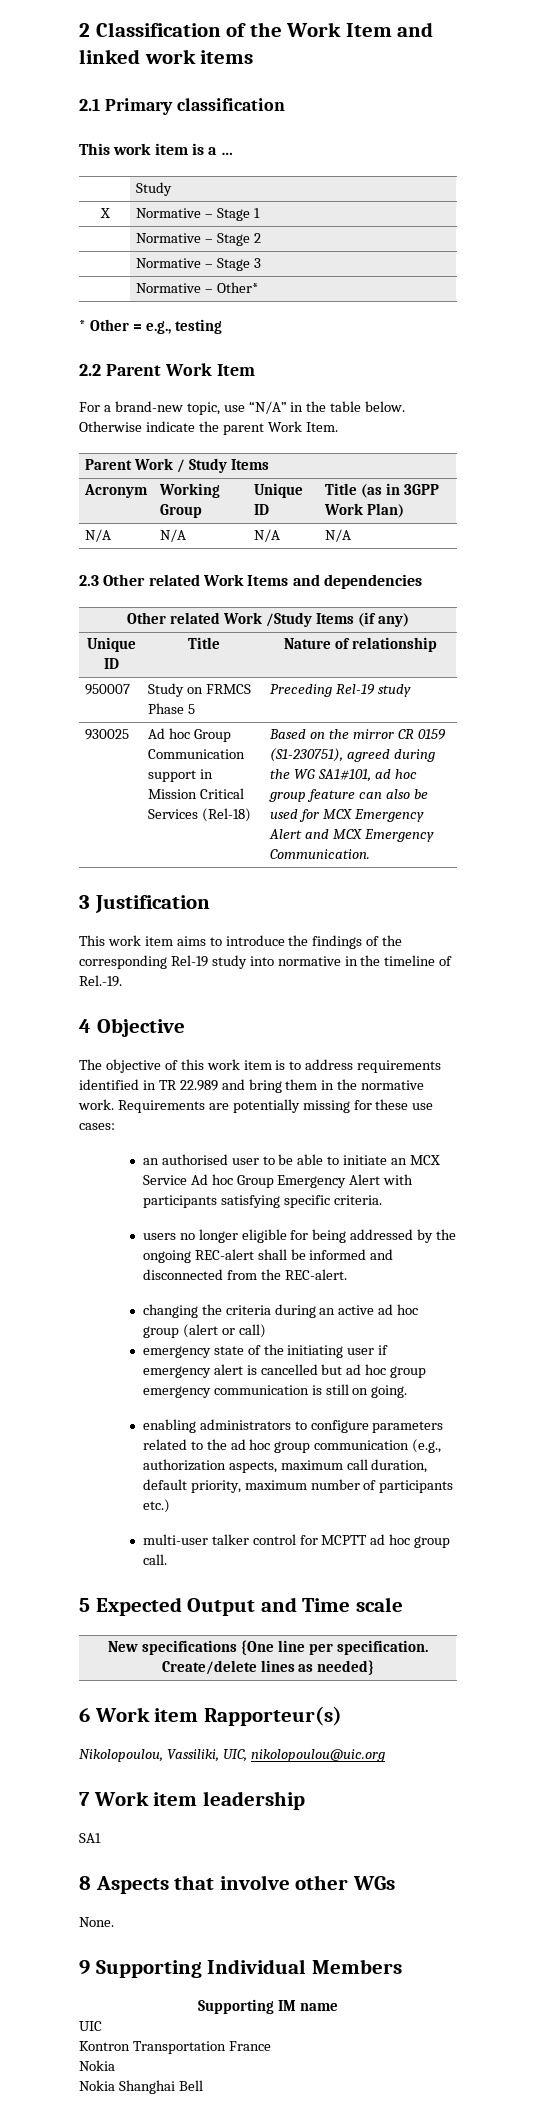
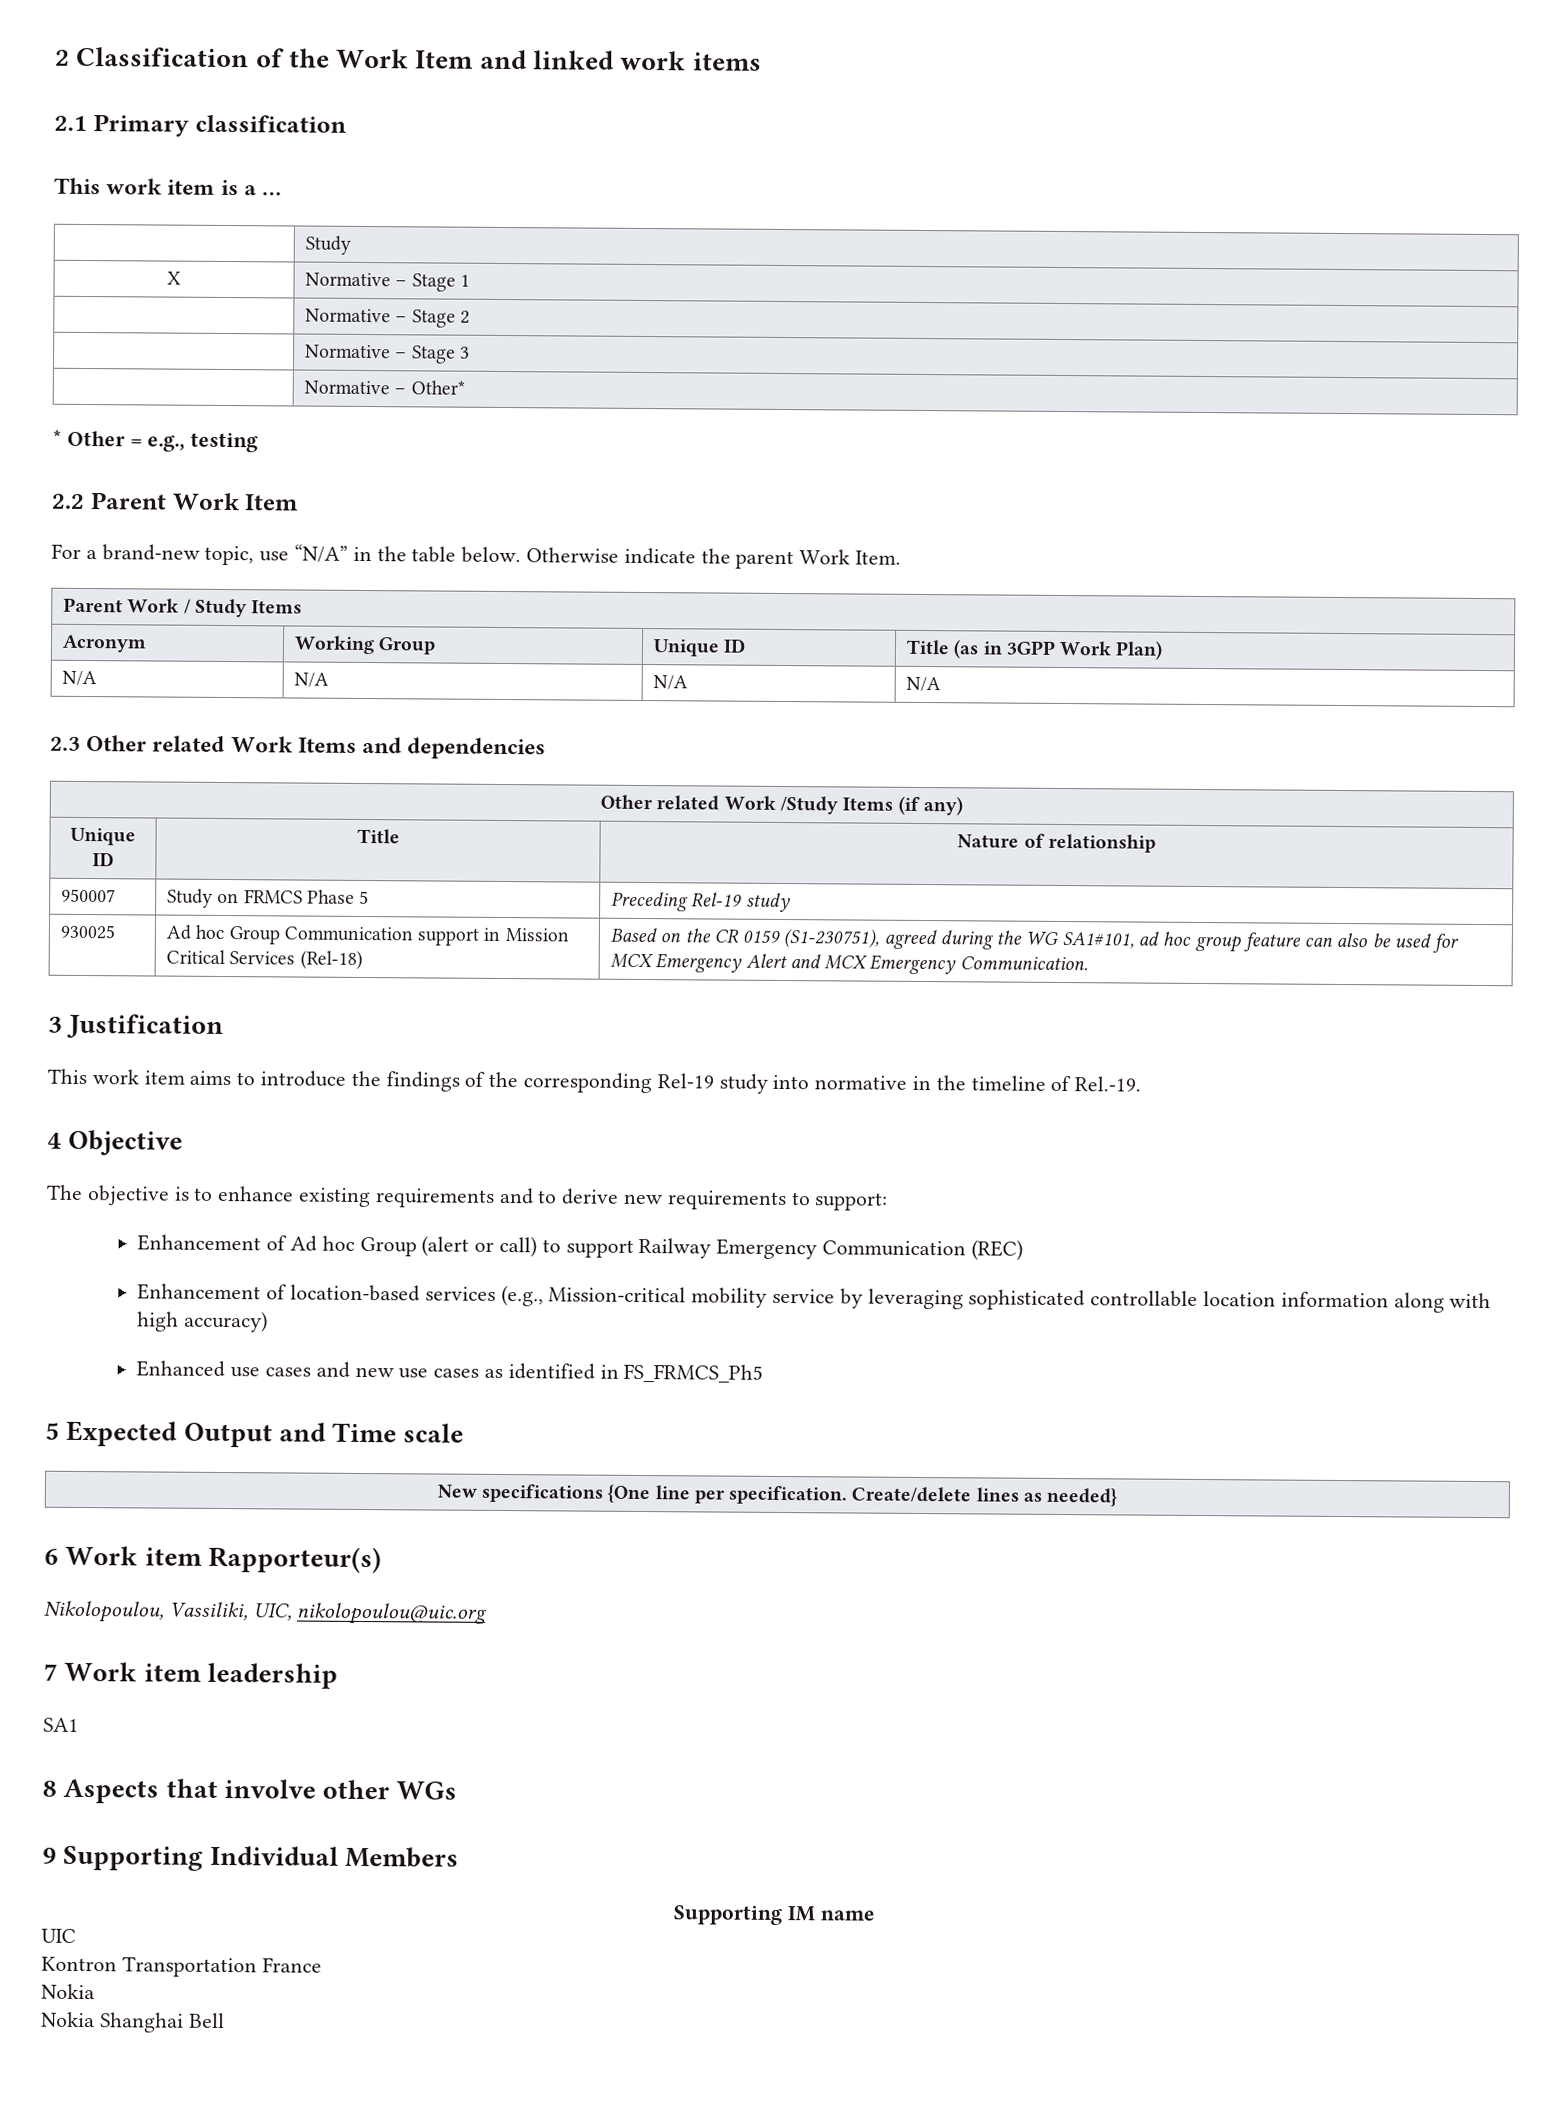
[353,729,395,739] mirror -> (711, 935) none
[164,1059,442,1073] [79,1079,425,1093] [78,1099,434,1113] [79,1123,115,1130] [142,1154,441,1165] [142,1174,414,1188] [142,1195,382,1208] [142,1229,457,1243] [142,1249,394,1263] [142,1269,347,1280] [142,1304,419,1318] [142,1324,266,1338] [142,1344,389,1358] [142,1364,427,1378] [142,1384,408,1398] [142,1419,444,1433] [142,1439,442,1453] [142,1459,428,1473] [142,1479,454,1493] [142,1499,170,1513] [142,1534,451,1548] [142,1554,167,1565] of this work item is to address requirements identified in TR 22.989 and bring them in the normative work. Requirements are potentially missing for these use cases: // an authorised user to be able to initiate an MCX Service Ad hoc Group Emergency Alert with participants satisfying specific criteria. // users no longer eligible for being addressed by the ongoing REC-alert shall be informed and disconnected from the REC-alert. // changing the criteria during an active ad hoc group (alert or call) // emergency state of the initiating user if emergency alert is cancelled but ad hoc group emergency communication is still on going. // enabling administrators to configure parameters related to the ad hoc group communication (e.g., authorization aspects, maximum call duration, default priority, maximum number of participants etc.) // multi-user talker control for MCPTT ad hoc group call. -> [173,1185,889,1211] [137,1234,1023,1261] [137,1283,1492,1313] [137,1310,269,1333] [136,1360,764,1383] is to enhance existing requirements and to derive new requirements to support: // Enhancement of Ad hoc Group (alert or call) to support Railway Emergency Communication (REC) // Enhancement of location-based services (e.g., Mission-critical mobility service by leveraging sophisticated controllable location information along with high accuracy) // Enhanced use cases and new use cases as identified in FS_FRMCS_Ph5
[79,1917,114,1927] // None. -> (458, 1790) none

